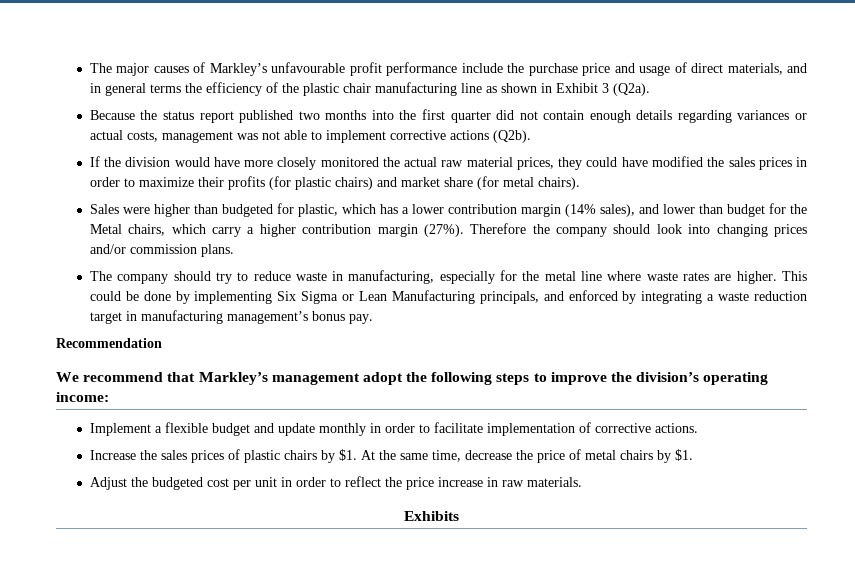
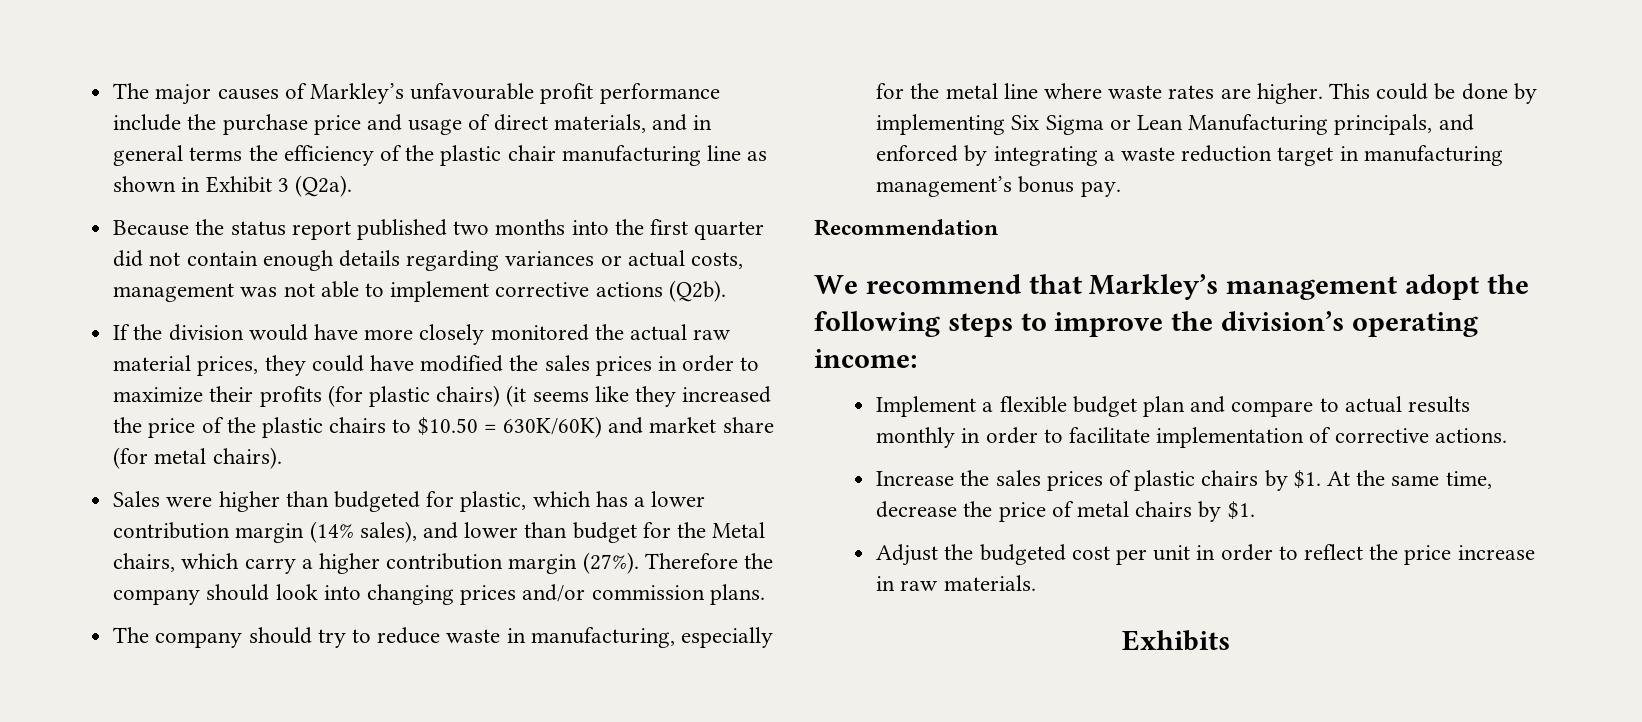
(373, 183) none -> [506,385,772,407] [113,416,603,438] (it seems like they increased the price of the plastic chairs to $10.50 = 630K/60K)
[253,423,315,436] and update -> [1142,396,1471,417] plan and compare to actual results

